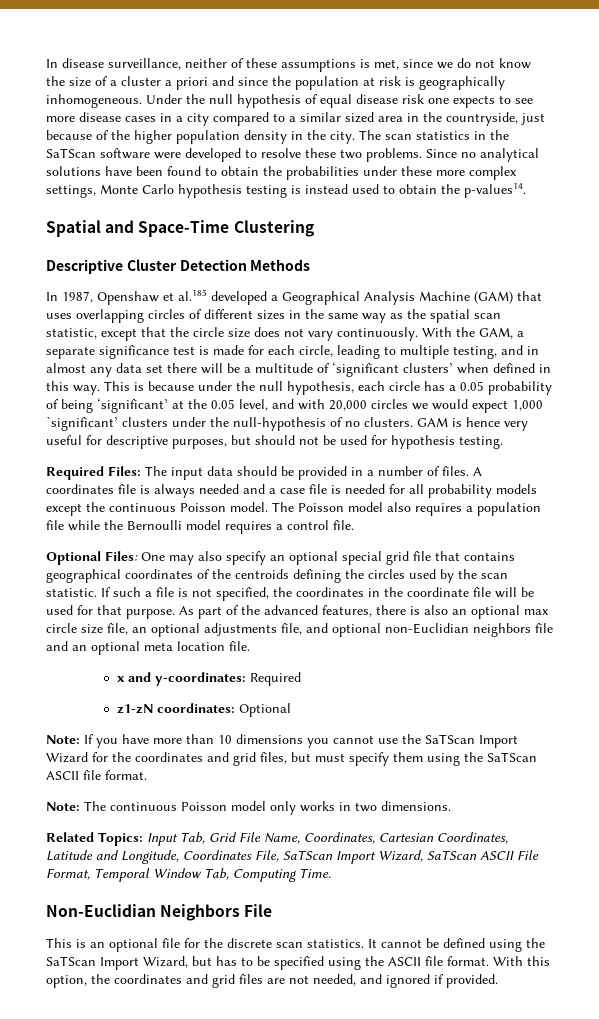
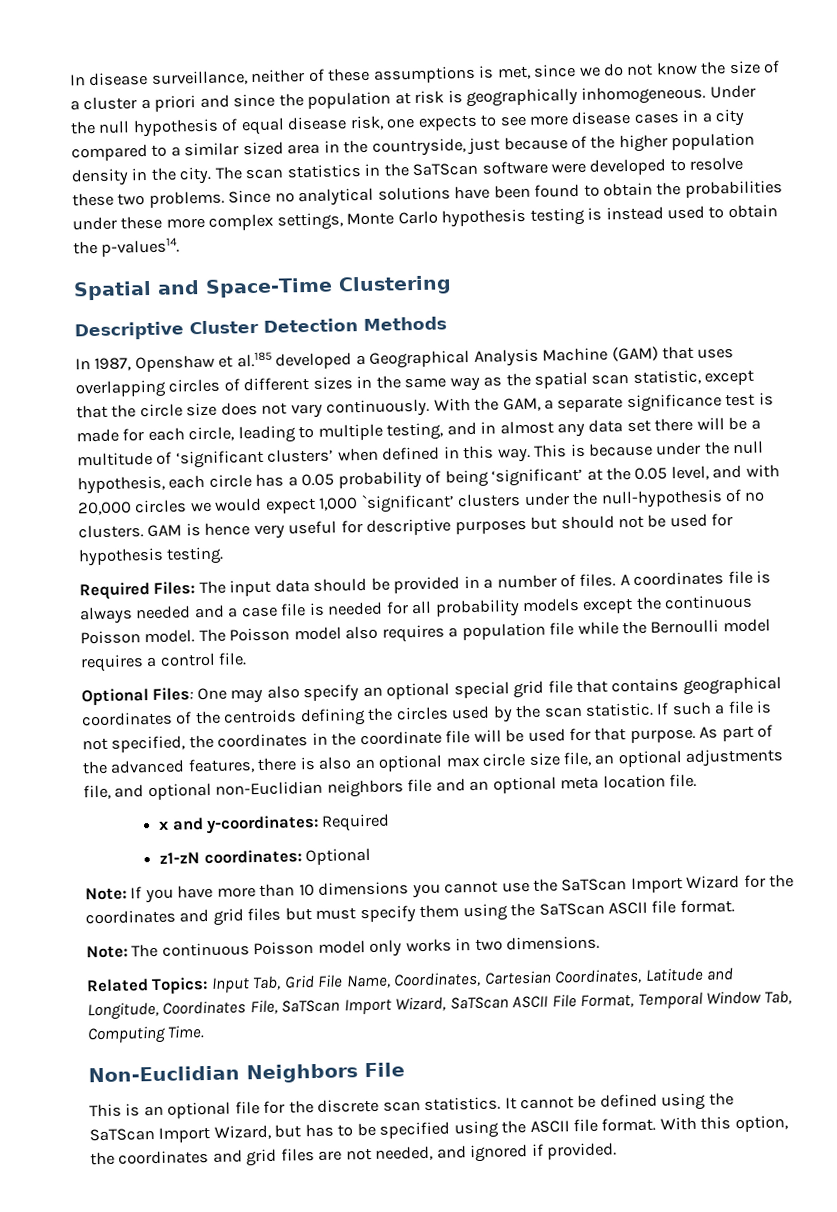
[402,94,424,104] risk -> [349,115,384,131] risk,
[172,439,227,449] purposes, -> [454,519,527,535] purposes
[260,752,287,764] files, -> [247,907,282,922] files

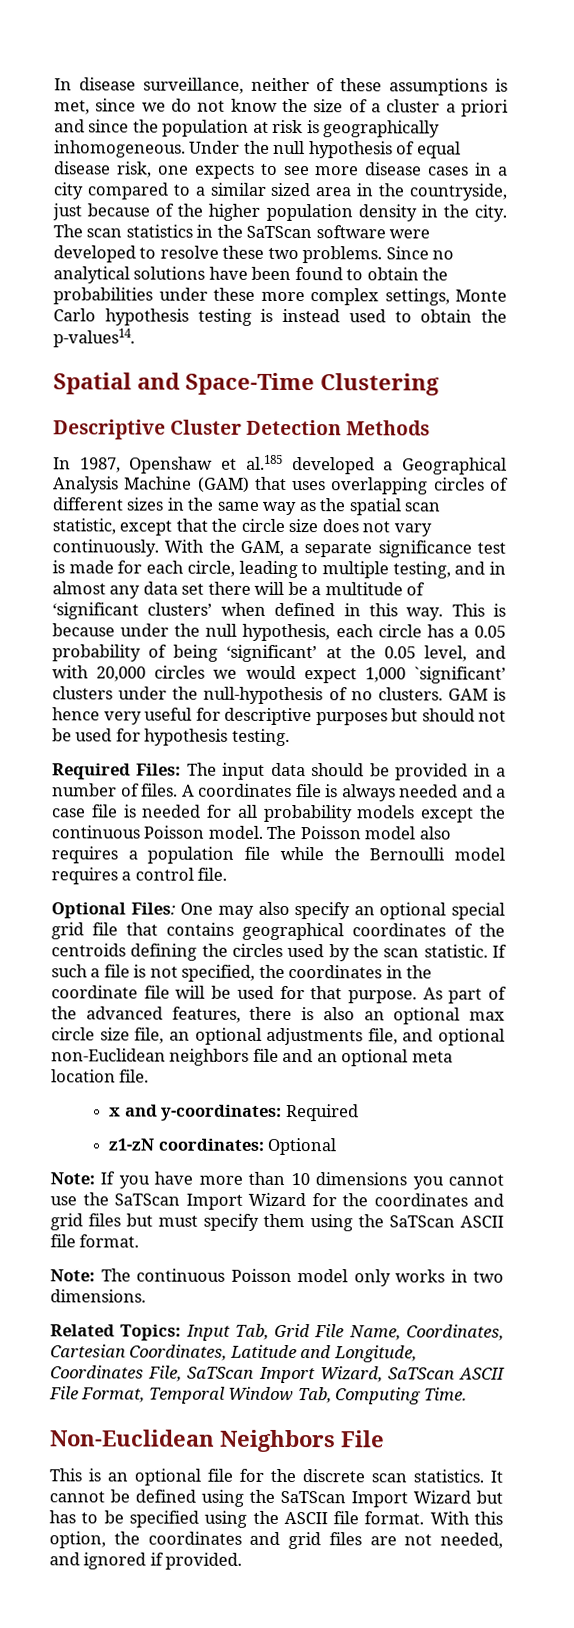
[215,780,324,796] non-Euclidian -> [51,1048,166,1062] non-Euclidean
[88,1065,240,1083] Non-Euclidian -> [50,1429,215,1447] Non-Euclidean
[213,1124,271,1140] Wizard, -> [413,1490,471,1504] Wizard

